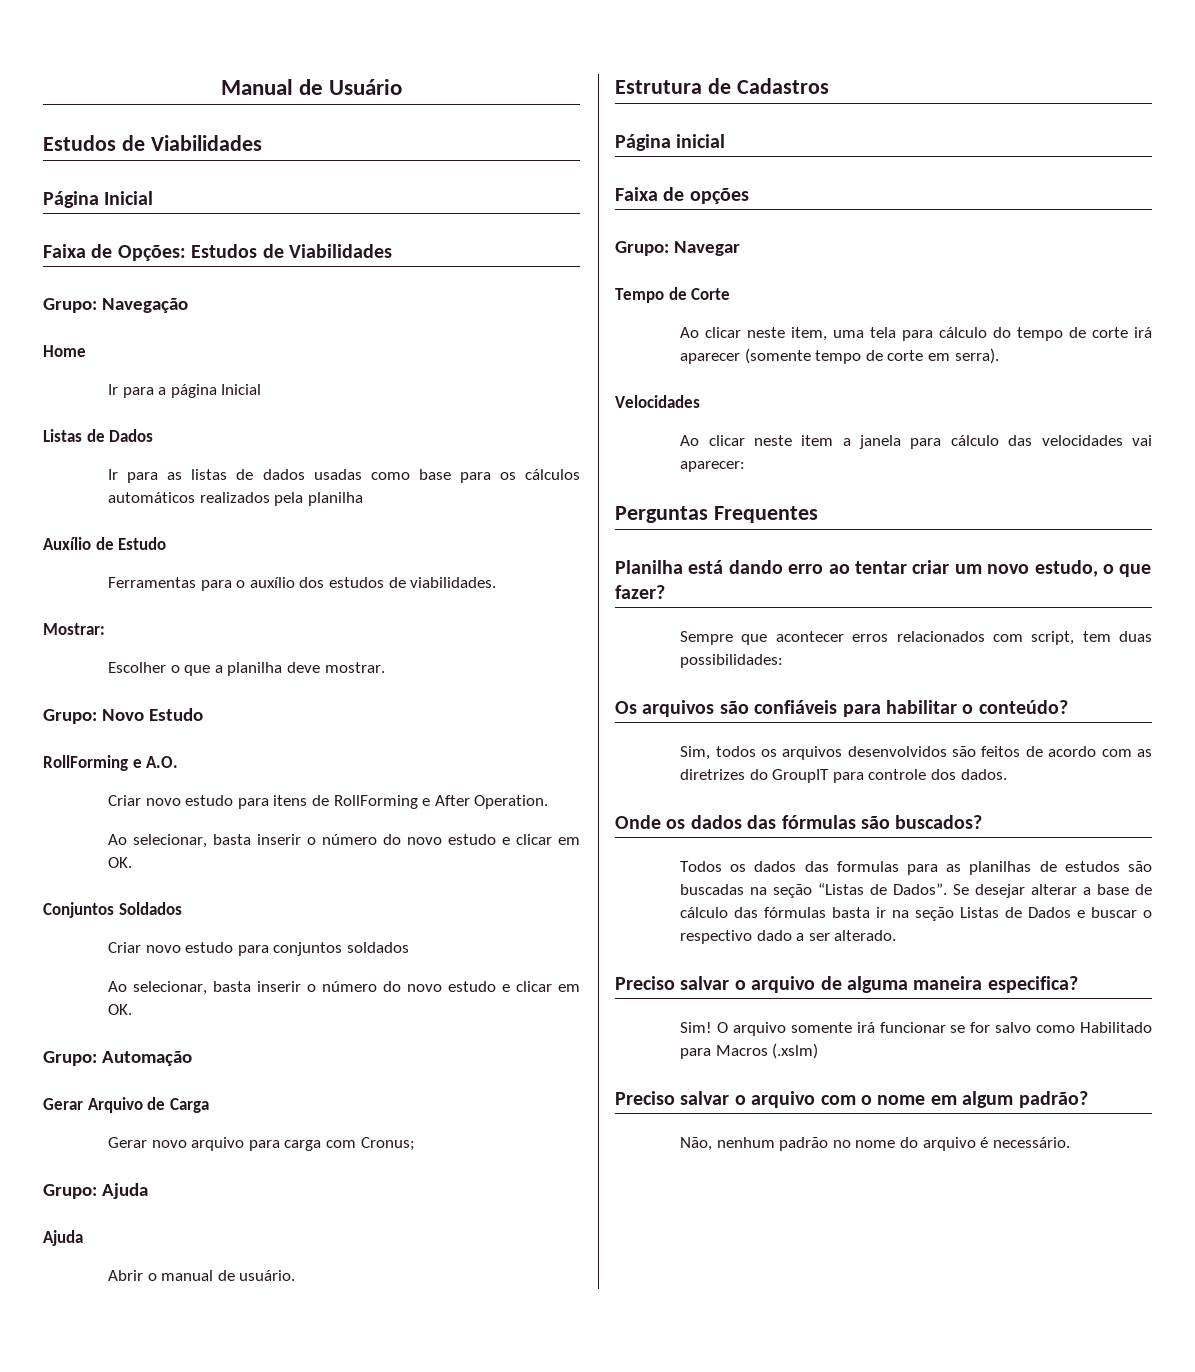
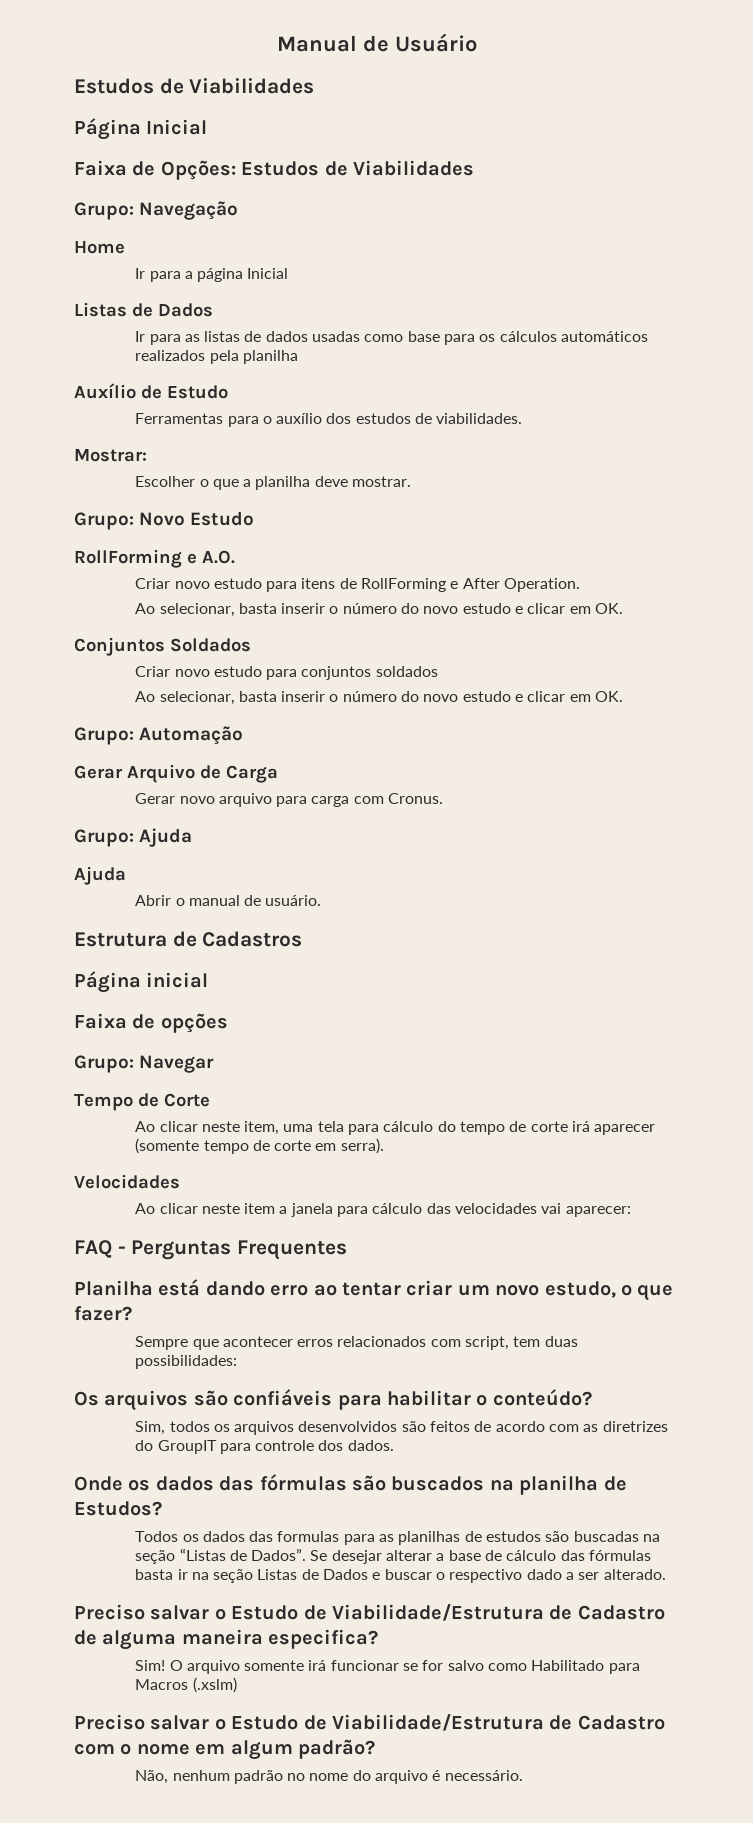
[360,1137,415,1151] Cronus; -> [388,793,444,804] Cronus.
(746, 466) none -> [74,1240,126,1258] FAQ -
[895,815,983,829] buscados? -> [391,1475,627,1495] [74,1501,162,1516] buscados na planilha de Estudos?
[751,976,816,993] arquivo -> [231,1604,665,1621] Estudo de Viabilidade/Estrutura de Cadastro
[751,1091,816,1108] arquivo -> [231,1714,665,1731] Estudo de Viabilidade/Estrutura de Cadastro

